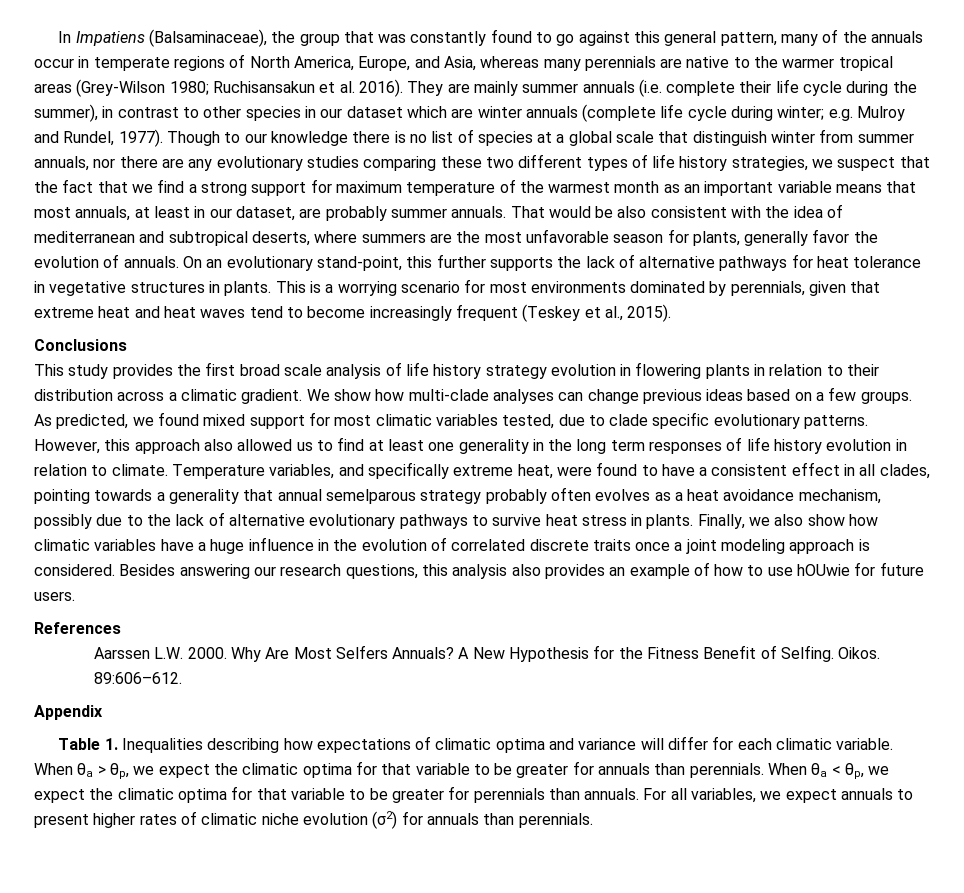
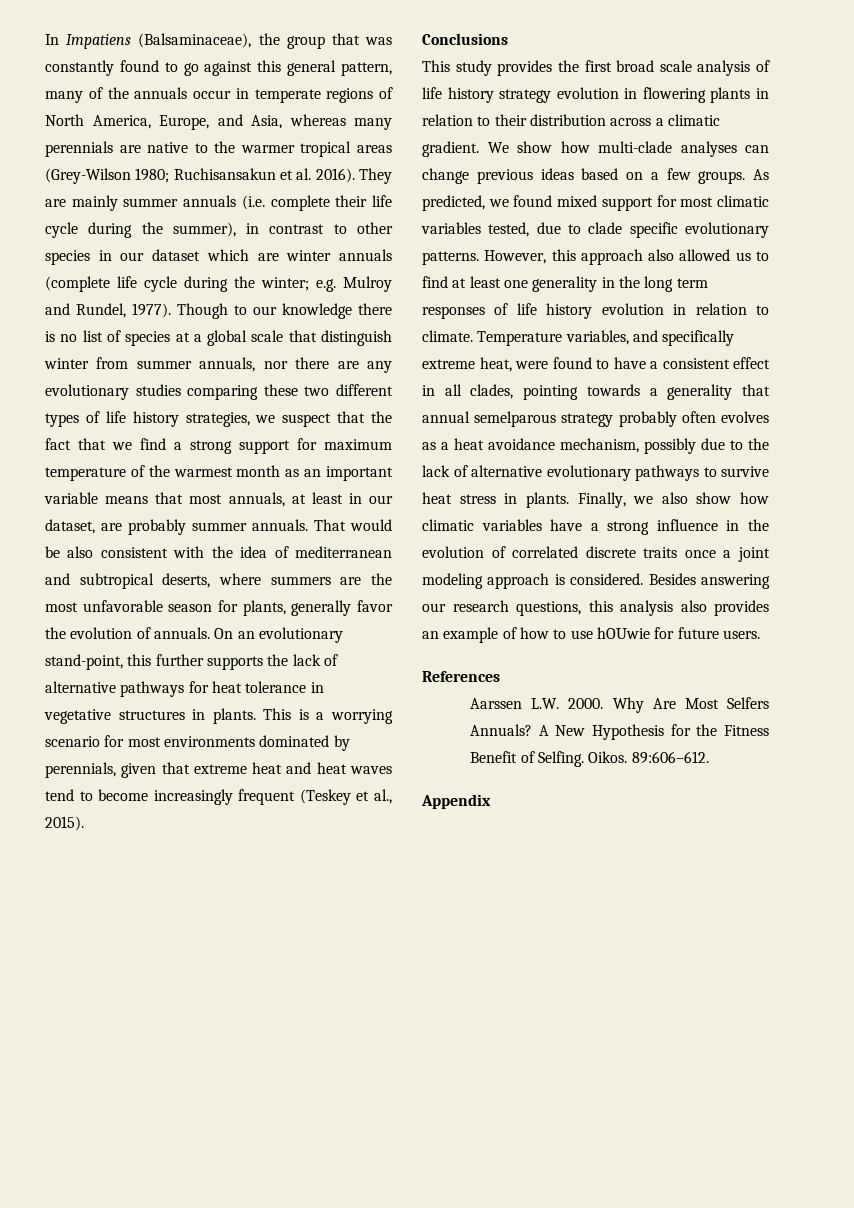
(774, 113) none -> [234,276,255,288] the
[210,539,245,554] huge -> [607,521,650,535] strong
[58,736,894,753] [34,761,890,779] [34,786,914,803] [34,811,593,829] // Table 1. Inequalities describing how expectations of climatic optima and variance will differ for each climatic variable. When θa > θp, we expect the climatic optima for that variable to be greater for annuals than perennials. When θa < θp, we expect the climatic optima for that variable to be greater for perennials than annuals. For all variables, we expect annuals to present higher rates of climatic niche evolution (σ2) for annuals than perennials. -> (491, 801) none

